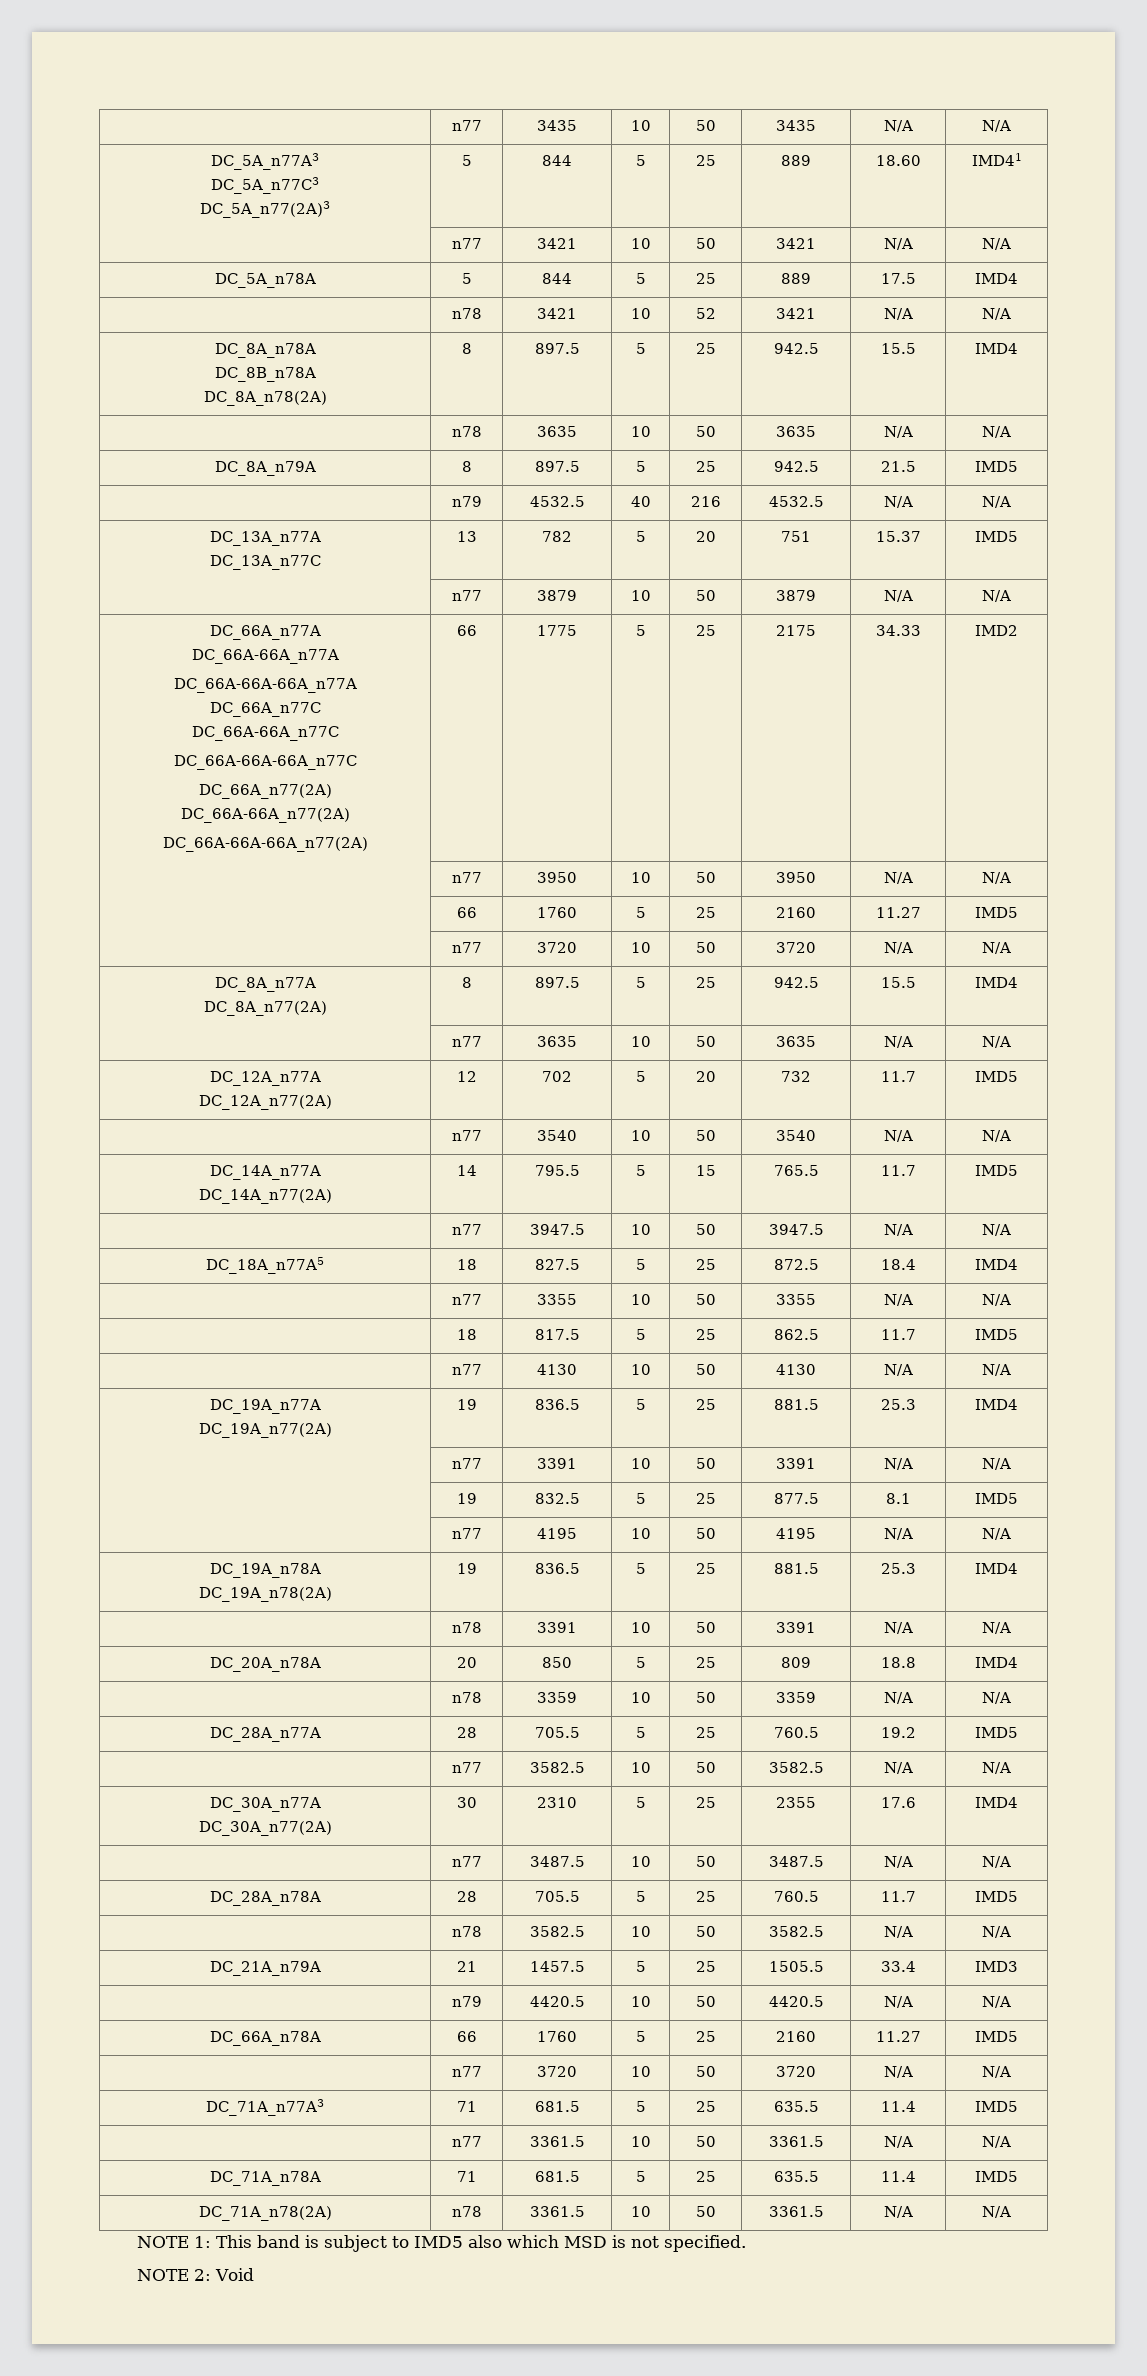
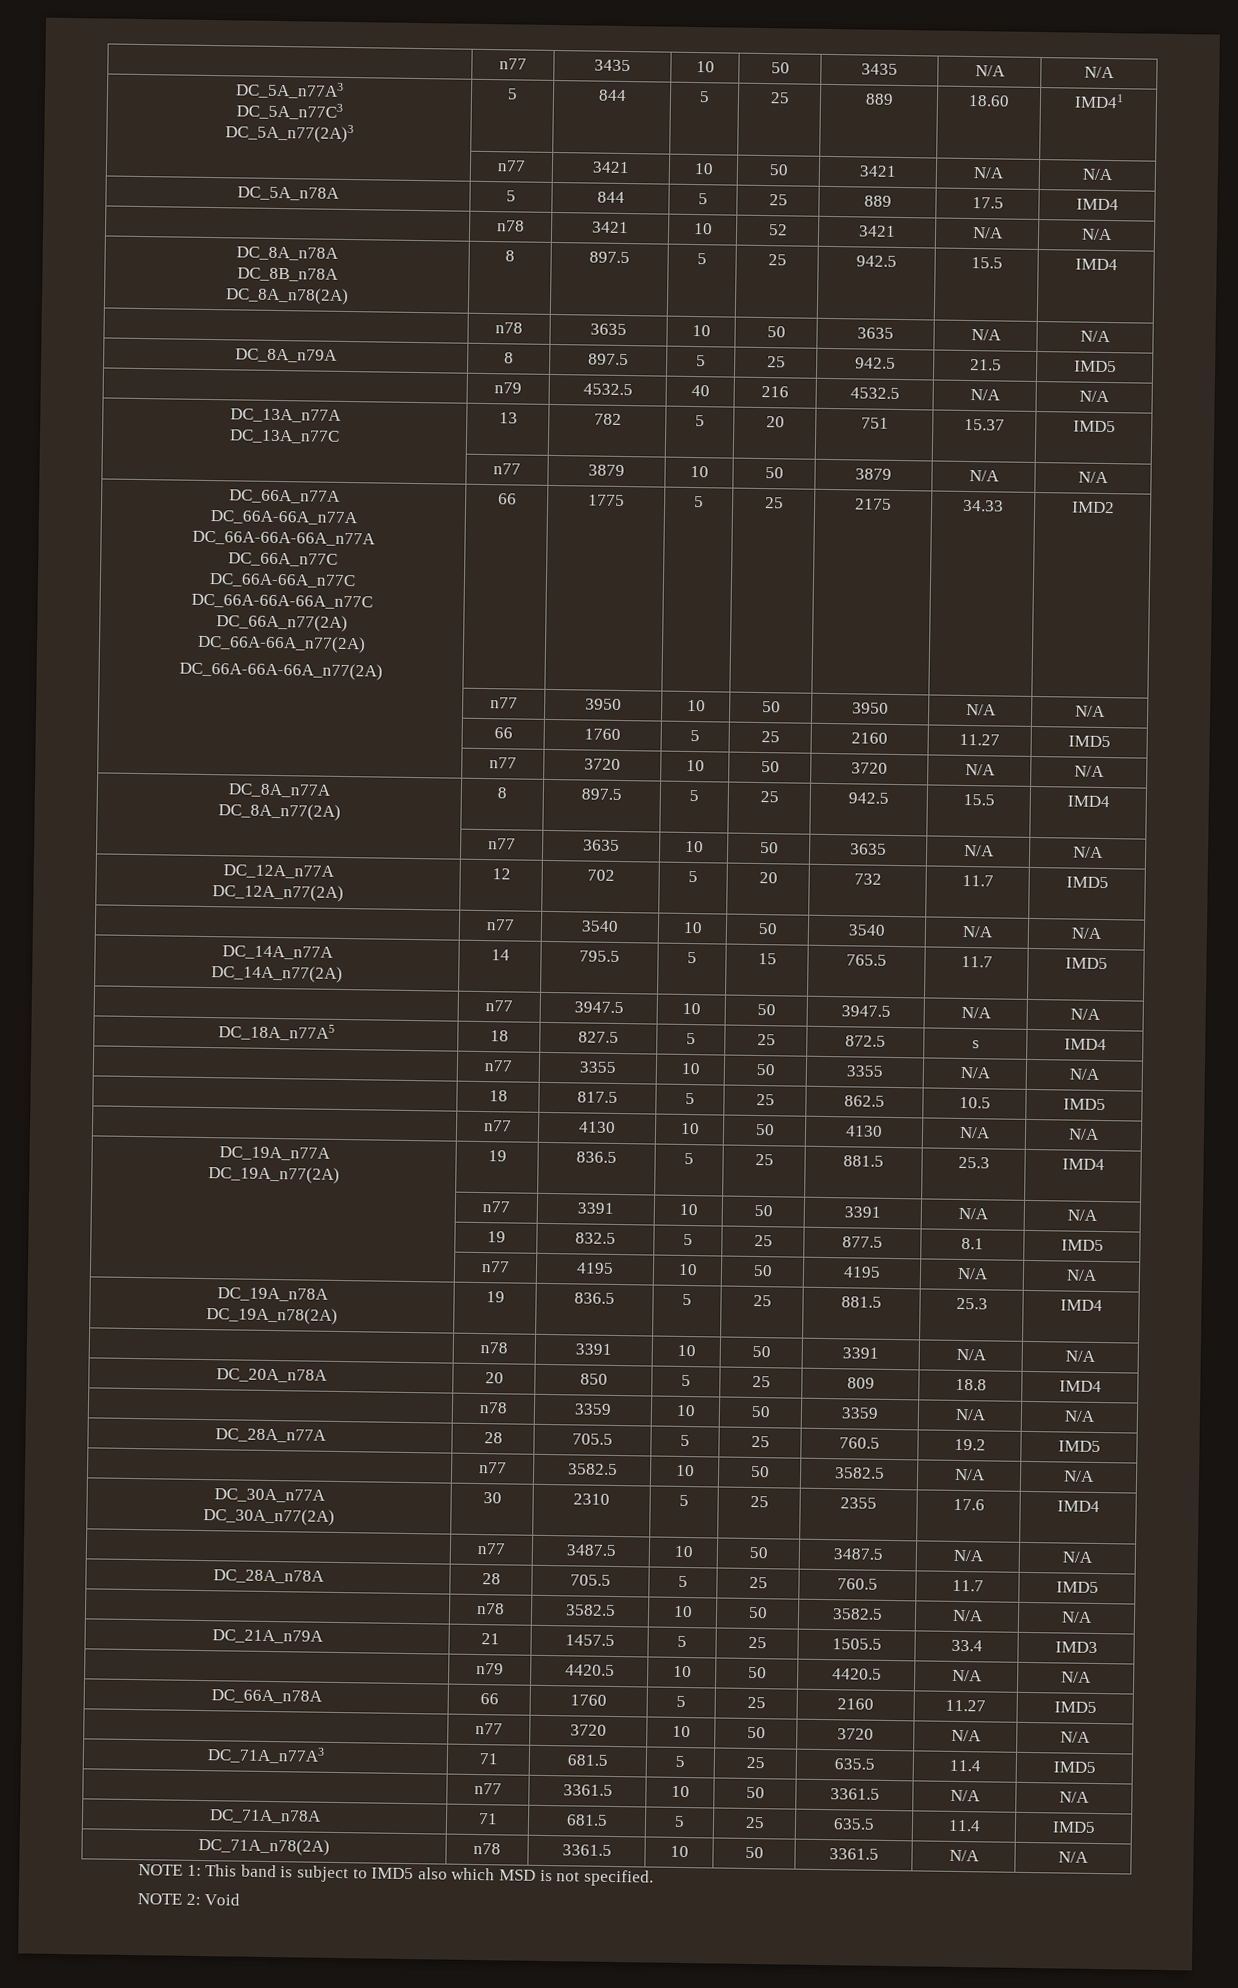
[880,1259,916,1270] 18.4 -> [971,1040,980,1049] s
[880,1329,916,1340] 11.7 -> [958,1096,991,1109] 10.5

